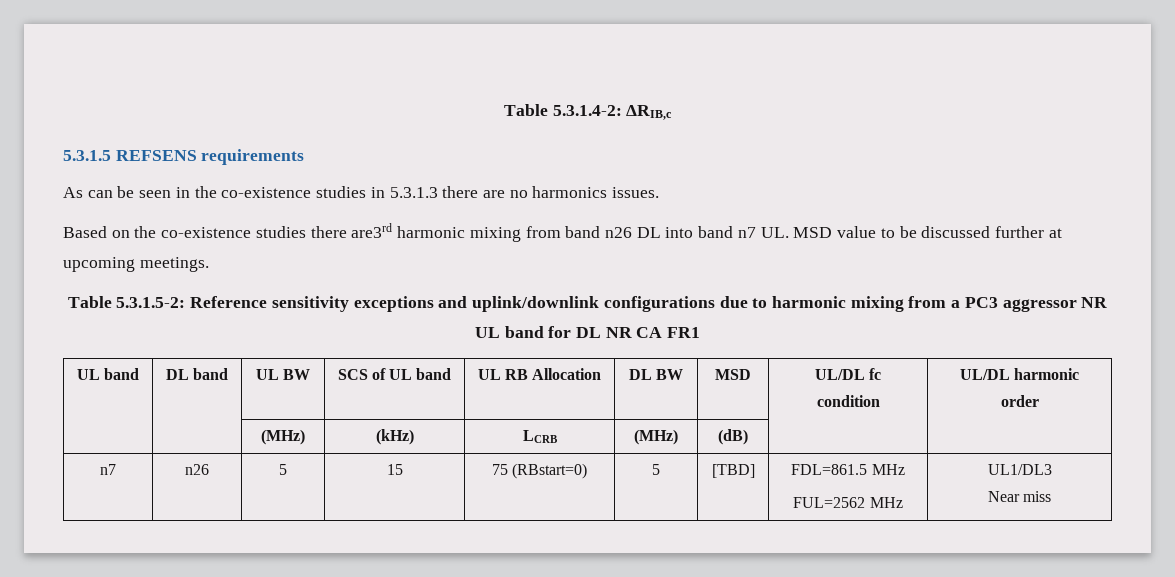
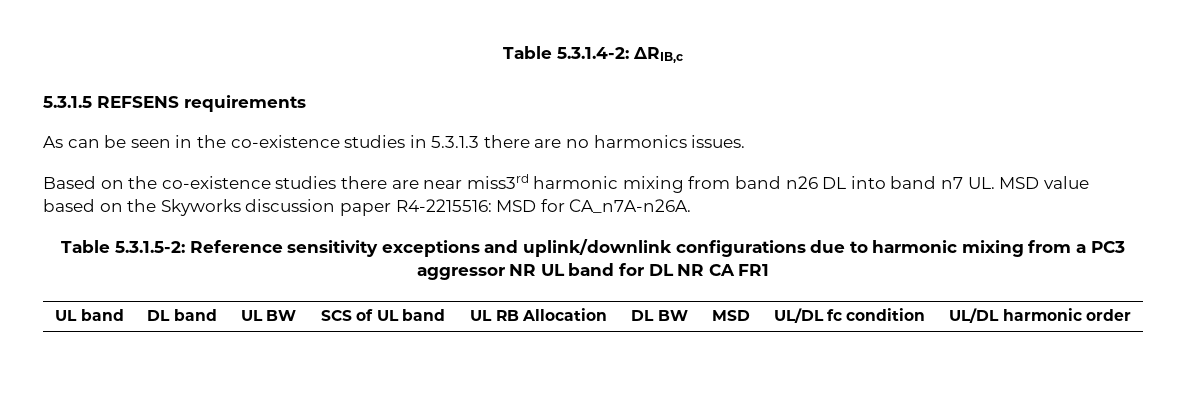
[351,223,393,238] are3rd -> [391,174,529,189] are near miss3rd
[880,226,1062,238] [63,257,209,272] to be discussed further at upcoming meetings. -> [43,199,692,216] based on the Skyworks discussion paper R4-2215516: MSD for CA_n7A-n26A.
[261,429,305,445] [375,429,414,445] [522,430,558,443] [634,429,678,445] [718,429,748,445] [100,464,116,475] [185,464,209,475] [279,464,287,475] [386,464,403,475] [491,463,588,479] [652,464,660,475] [711,464,755,478] [791,464,905,475] [793,497,903,508] [987,464,1052,475] [987,491,1052,502] // | | (MHz) | (kHz) | LCRB | (MHz) | (dB) | | // n7 | n26 | 5 | 15 | 75 (RBstart=0) | 5 | [TBD] | FDL=861.5 MHz // FUL=2562 MHz | UL1/DL3 // Near miss -> (1131, 315) none

